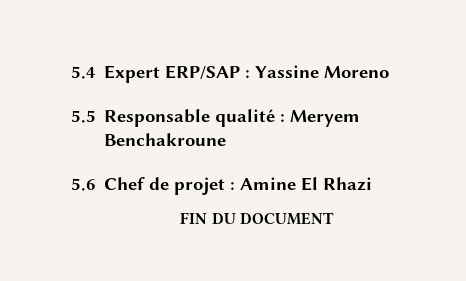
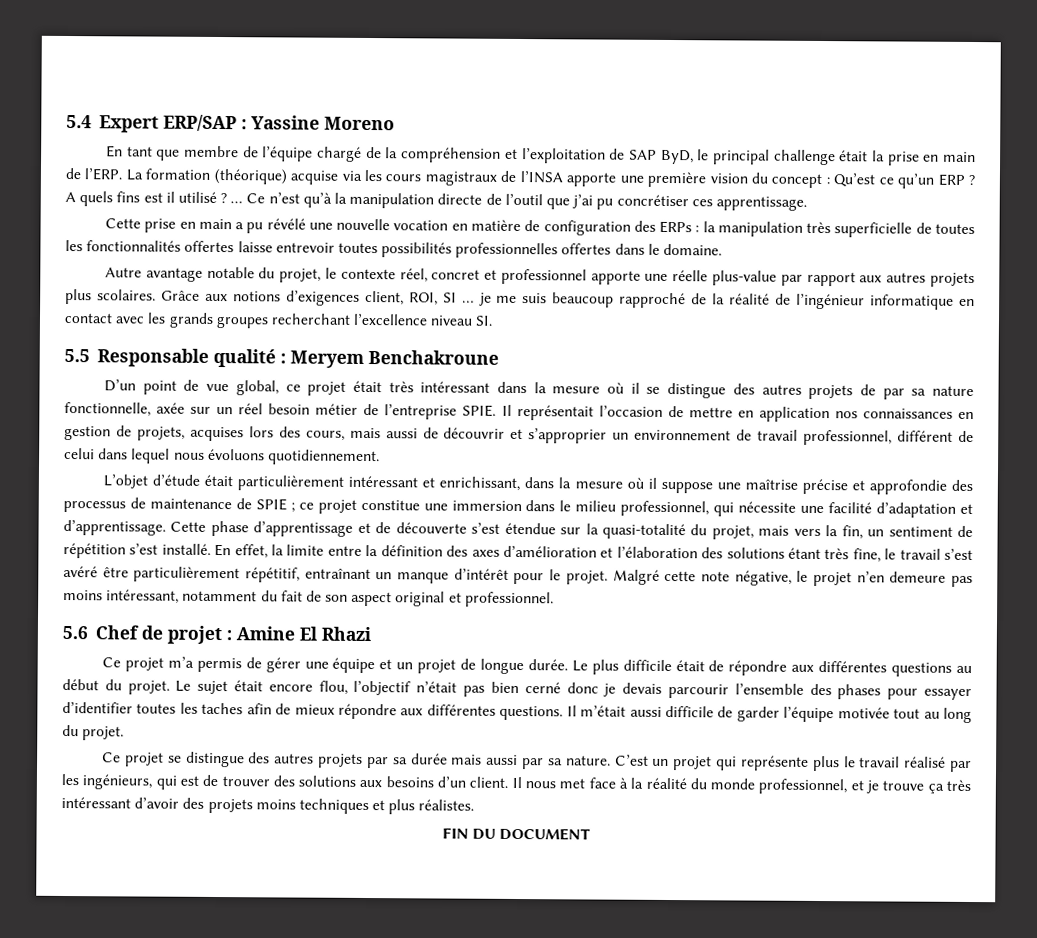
(389, 72) none -> [106,145,976,166] [65,167,975,189] [65,191,807,211] [105,218,976,238] [65,239,723,259] [105,266,975,288] [65,288,976,310] [64,312,494,329] // En tant que membre de l’équipe chargé de la compréhension et l’exploitation de SAP ByD, le principal challenge était la prise en main de l’ERP. La formation (théorique) acquise via les cours magistraux de l’INSA apporte une première vision du concept : Qu’est ce qu’un ERP ? A quels fins est il utilisé ? … Ce n’est qu’à la manipulation directe de l’outil que j’ai pu concrétiser ces apprentissage. // Cette prise en main a pu révélé une nouvelle vocation en matière de configuration des ERPs : la manipulation très superficielle de toutes les fonctionnalités offertes laisse entrevoir toutes possibilités professionnelles offertes dans le domaine. // Autre avantage notable du projet, le contexte réel, concret et professionnel apporte une réelle plus-value par rapport aux autres projets plus scolaires. Grâce aux notions d’exigences client, ROI, SI … je me suis beaucoup rapproché de la réalité de l’ingénieur informatique en contact avec les grands groupes recherchant l’excellence niveau SI.
(226, 139) none -> [104,379,974,400] [64,401,975,423] [64,425,974,446] [64,447,380,466] [103,474,974,495] [63,497,974,518] [63,519,974,540] [63,542,973,563] [63,565,974,588] [63,589,554,608] // D’un point de vue global, ce projet était très intéressant dans la mesure où il se distingue des autres projets de par sa nature fonctionnelle, axée sur un réel besoin métier de l’entreprise SPIE. Il représentait l’occasion de mettre en application nos connaissances en gestion de projets, acquises lors des cours, mais aussi de découvrir et s’approprier un environnement de travail professionnel, différent de celui dans lequel nous évoluons quotidiennement. // L’objet d’étude était particulièrement intéressant et enrichissant, dans la mesure où il suppose une maîtrise précise et approfondie des processus de maintenance de SPIE ; ce projet constitue une immersion dans le milieu professionnel, qui nécessite une facilité d’adaptation et d’apprentissage. Cette phase d’apprentissage et de découverte s’est étendue sur la quasi-totalité du projet, mais vers la fin, un sentiment de répétition s’est installé. En effet, la limite entre la définition des axes d’amélioration et l’élaboration des solutions étant très fine, le travail s’est avéré être particulièrement répétitif, entraînant un manque d’intérêt pour le projet. Malgré cette note négative, le projet n’en demeure pas moins intéressant, notamment du fait de son aspect original et professionnel.
(372, 184) none -> [102,656,972,677] [62,678,973,701] [62,701,973,724] [62,724,125,741] [102,751,972,773] [61,773,971,795] [61,796,475,815] // Ce projet m’a permis de gérer une équipe et un projet de longue durée. Le plus difficile était de répondre aux différentes questions au début du projet. Le sujet était encore flou, l’objectif n’était pas bien cerné donc je devais parcourir l’ensemble des phases pour essayer d’identifier toutes les taches afin de mieux répondre aux différentes questions. Il m’était aussi difficile de garder l’équipe motivée tout au long du projet. // Ce projet se distingue des autres projets par sa durée mais aussi par sa nature. C’est un projet qui représente plus le travail réalisé par les ingénieurs, qui est de trouver des solutions aux besoins d’un client. Il nous met face à la réalité du monde professionnel, et je trouve ça très intéressant d’avoir des projets moins techniques et plus réalistes.

